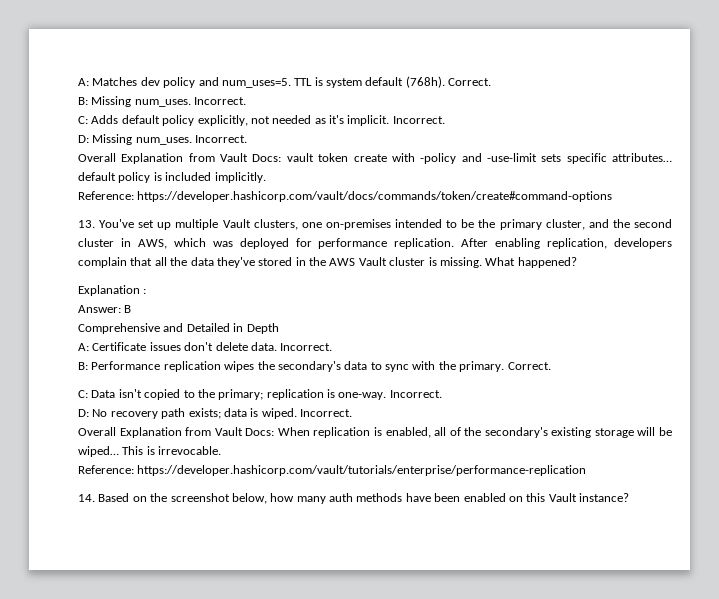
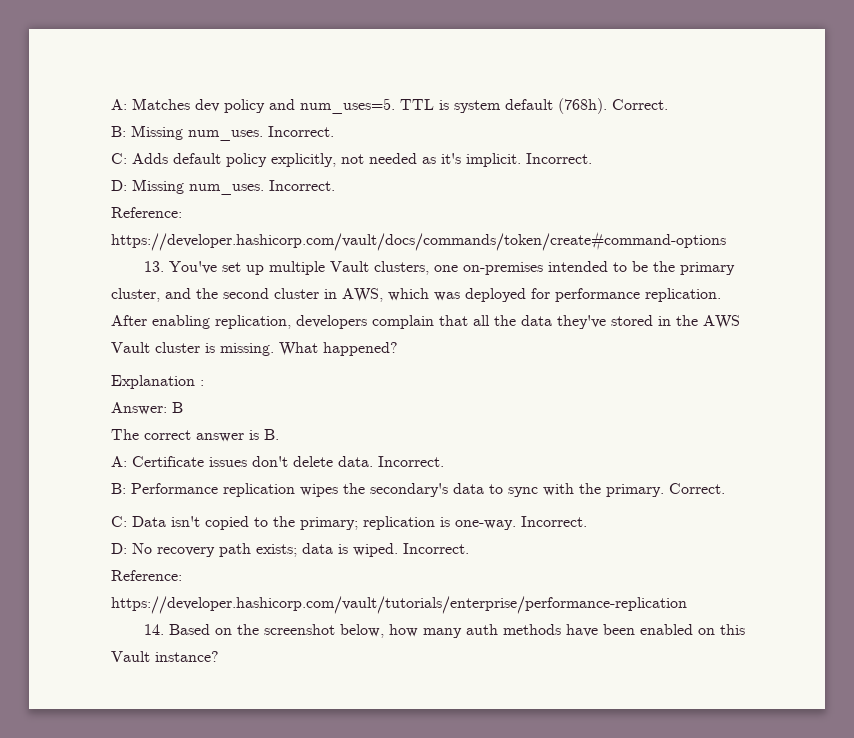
[78,153,672,164] [78,172,266,183] // Overall Explanation from Vault Docs: vault token create with -policy and -use-limit sets specific attributes… default policy is included implicitly. -> (335, 185) none
[78,323,279,334] Comprehensive and Detailed in Depth -> [111,429,279,442] The correct answer is B.
[78,427,672,438] [78,446,222,457] // Overall Explanation from Vault Docs: When replication is enabled, all of the secondary's existing storage will be wiped… This is irrevocable. -> (469, 548) none

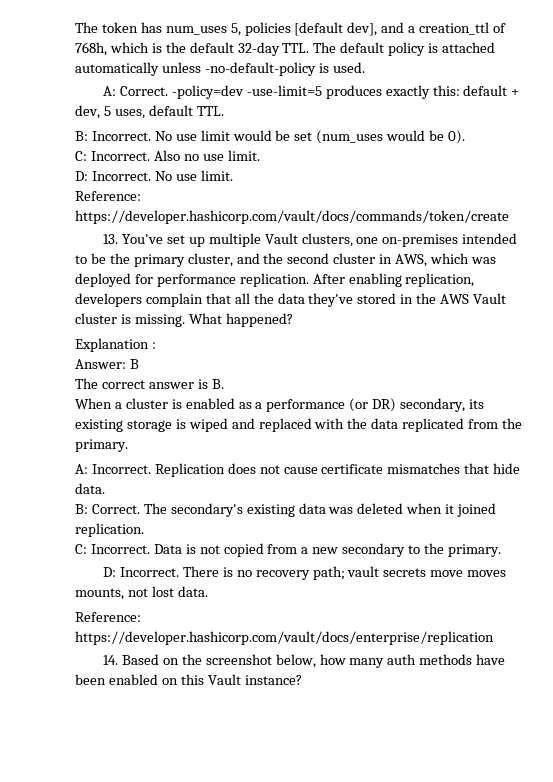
[111,98,668,114] [111,125,334,141] [111,153,592,167] [111,179,335,195] [111,207,182,218] [111,231,726,251] A: Matches dev policy and num_uses=5. TTL is system default (768h). Correct. // B: Missing num_uses. Incorrect. // C: Adds default policy explicitly, not needed as it's implicit. Incorrect. // D: Missing num_uses. Incorrect. // Reference: https://developer.hashicorp.com/vault/docs/commands/token/create#command-options -> [75,22,507,36] [75,42,496,56] [75,62,365,76] [103,85,520,99] [75,105,224,119] [75,130,466,144] [75,150,260,161] [75,170,233,181] [75,191,141,201] [75,210,509,224] The token has num_uses 5, policies [default dev], and a creation_ttl of 768h, which is the default 32-day TTL. The default policy is attached automatically unless -no-default-policy is used. // A: Correct. -policy=dev -use-limit=5 produces exactly this: default + dev, 5 uses, default TTL. // B: Incorrect. No use limit would be set (num_uses would be 0). // C: Incorrect. Also no use limit. // D: Incorrect. No use limit. // Reference: https://developer.hashicorp.com/vault/docs/commands/token/create
[111,456,444,467] [111,483,725,497] [111,516,587,530] [111,543,469,557] [111,570,182,581] [111,596,687,614] A: Certificate issues don't delete data. Incorrect. // B: Performance replication wipes the secondary's data to sync with the primary. Correct. // C: Data isn't copied to the primary; replication is one-way. Incorrect. // D: No recovery path exists; data is wiped. Incorrect. // Reference: https://developer.hashicorp.com/vault/tutorials/enterprise/performance-replication -> [75,398,485,412] [75,418,523,432] [75,439,128,452] [75,463,521,477] [75,483,105,494] [75,503,497,517] [75,523,144,537] [75,543,501,557] [103,566,507,580] [75,586,208,600] [75,612,141,622] [75,631,494,645] When a cluster is enabled as a performance (or DR) secondary, its existing storage is wiped and replaced with the data replicated from the primary. // A: Incorrect. Replication does not cause certificate mismatches that hide data. // B: Correct. The secondary's existing data was deleted when it joined replication. // C: Incorrect. Data is not copied from a new secondary to the primary. // D: Incorrect. There is no recovery path; vault secrets move moves mounts, not lost data. // Reference: https://developer.hashicorp.com/vault/docs/enterprise/replication

